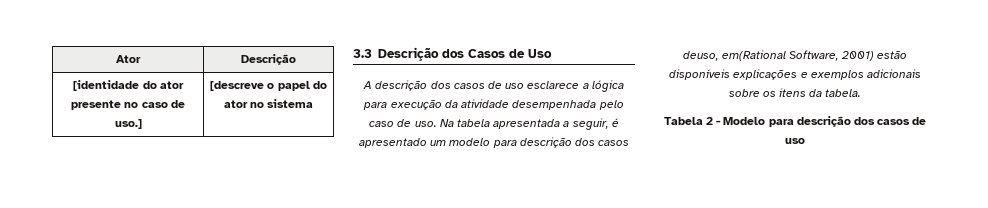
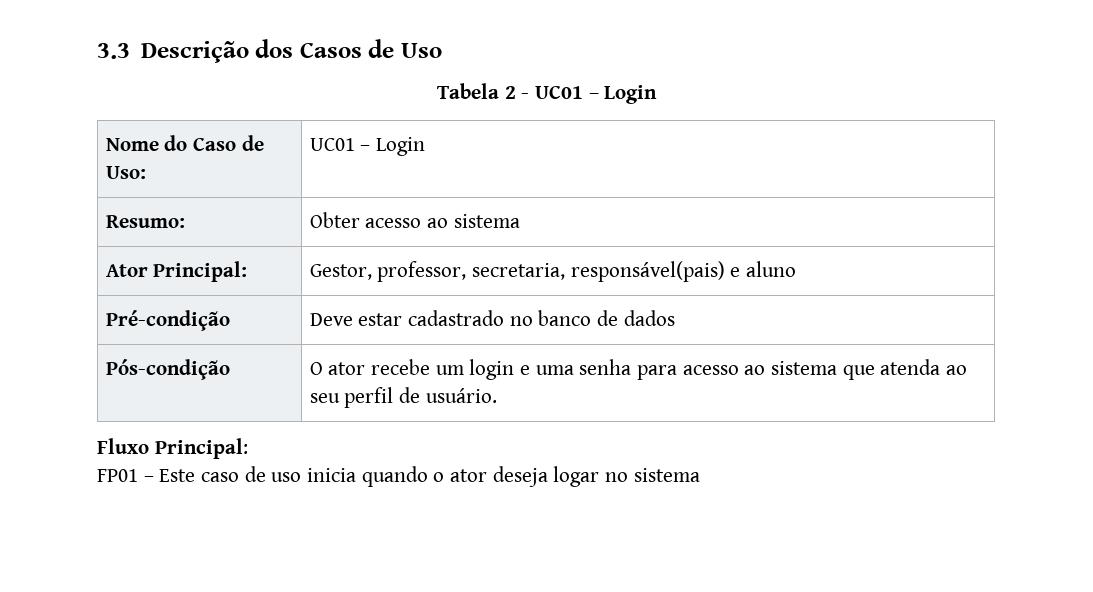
[116,55,141,63] [241,54,296,65] [73,80,184,91] [71,100,185,110] [114,119,142,129] [210,81,327,91] [223,99,314,108] Ator | Descrição // [identidade do ator presente no caso de uso.] | [descreve o papel do ator no sistema // -> (97, 51) none
[363,80,624,92] [363,99,624,110] [369,118,619,130] [358,137,630,148] [682,50,908,61] [669,69,921,80] [728,88,862,97] [663,116,927,127] [785,138,805,144] A descrição dos casos de uso esclarece a lógica para execução da atividade desempenhada pelo caso de uso. Na tabela apresentada a seguir, é apresentado um modelo para descrição dos casos deuso, em(Rational Software, 2001) estão disponíveis explicações e exemplos adicionais sobre os itens da tabela. // Tabela 2 - Modelo para descrição dos casos de uso -> [436,83,658,104] [105,135,264,151] [105,166,146,179] [309,137,426,156] [105,215,185,228] [309,212,520,228] [105,261,248,282] [309,261,797,282] [105,310,230,331] [309,310,675,326] [105,359,230,380] [309,359,968,380] [309,387,497,408] [97,438,248,459] [97,466,700,487] Tabela 2 - UC01 – Login // Nome do Caso de Uso: | UC01 – Login // Resumo: | Obter acesso ao sistema // Ator Principal: | Gestor, professor, secretaria, responsável(pais) e aluno // Pré-condição | Deve estar cadastrado no banco de dados // Pós-condição | O ator recebe um login e uma senha para acesso ao sistema que atenda ao seu perfil de usuário. // Fluxo Principal: // FP01 – Este caso de uso inicia quando o ator deseja logar no sistema

